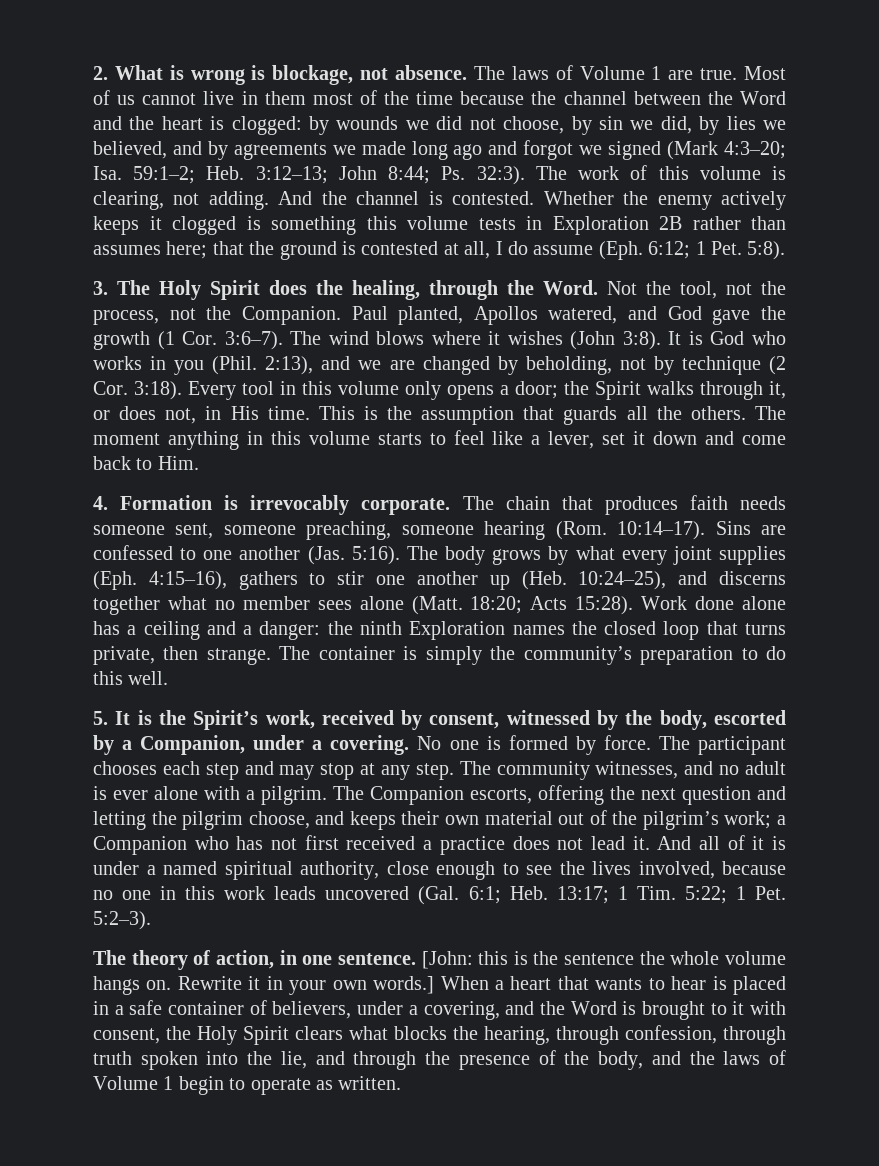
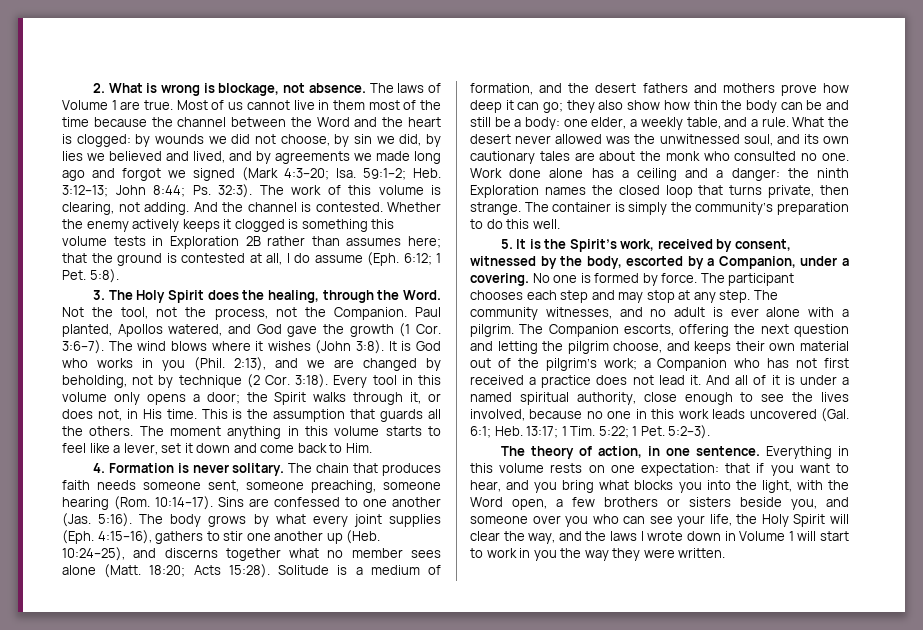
[93,141,167,159] believed, -> [109,151,225,163] believed and lived,
[250,495,451,515] irrevocably corporate. -> [192,463,285,476] never solitary.
(634, 605) none -> [278,565,442,575] [470,83,849,96] [470,100,849,113] [470,117,849,130] [470,134,849,146] [470,151,849,164] Solitude is a medium of formation, and the desert fathers and mothers prove how deep it can go; they also show how thin the body can be and still be a body: one elder, a weekly table, and a rule. What the desert never allowed was the unwitnessed soul, and its own cautionary tales are about the monk who consulted no one.
[421,951,786,969] [93,976,786,995] [93,1000,786,1020] [93,1025,786,1045] [93,1050,787,1070] [93,1076,333,1095] [John: this is the sentence the whole volume hangs on. Rewrite it in your own words.] When a heart that wants to hear is placed in a safe container of believers, under a covering, and the Word is brought to it with consent, the Holy Spirit clears what blocks the hearing, through confession, through truth spoken into the lie, and through the presence of the body, and the laws of Volume 1 begin to operate as -> [765,446,850,459] [470,463,849,476] [470,480,849,493] [470,497,849,510] [470,514,849,527] [470,531,850,544] [470,548,675,561] Everything in this volume rests on one expectation: that if you want to hear, and you bring what blocks you into the light, with the Word open, a few brothers or sisters beside you, and someone over you who can see your life, the Holy Spirit will clear the way, and the laws I wrote down in Volume 1 will start to work in you the way they were

